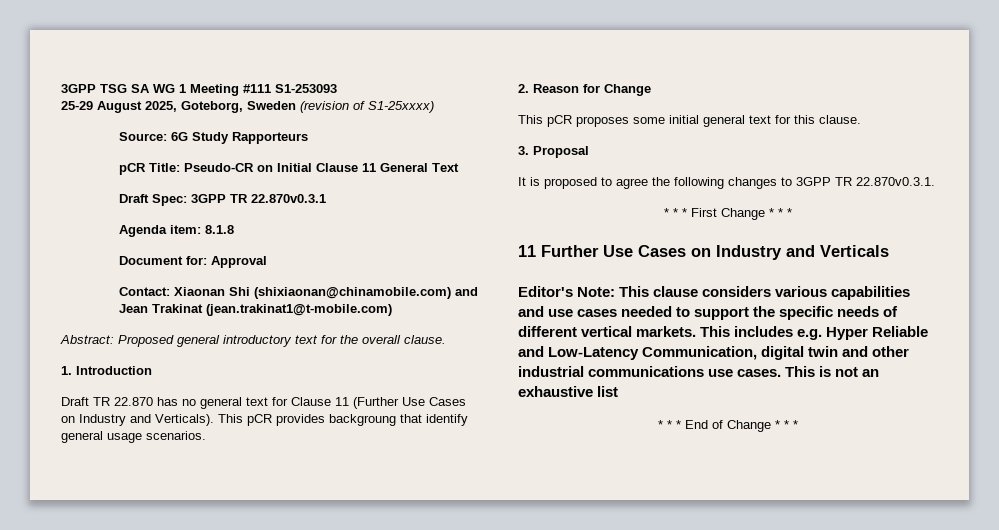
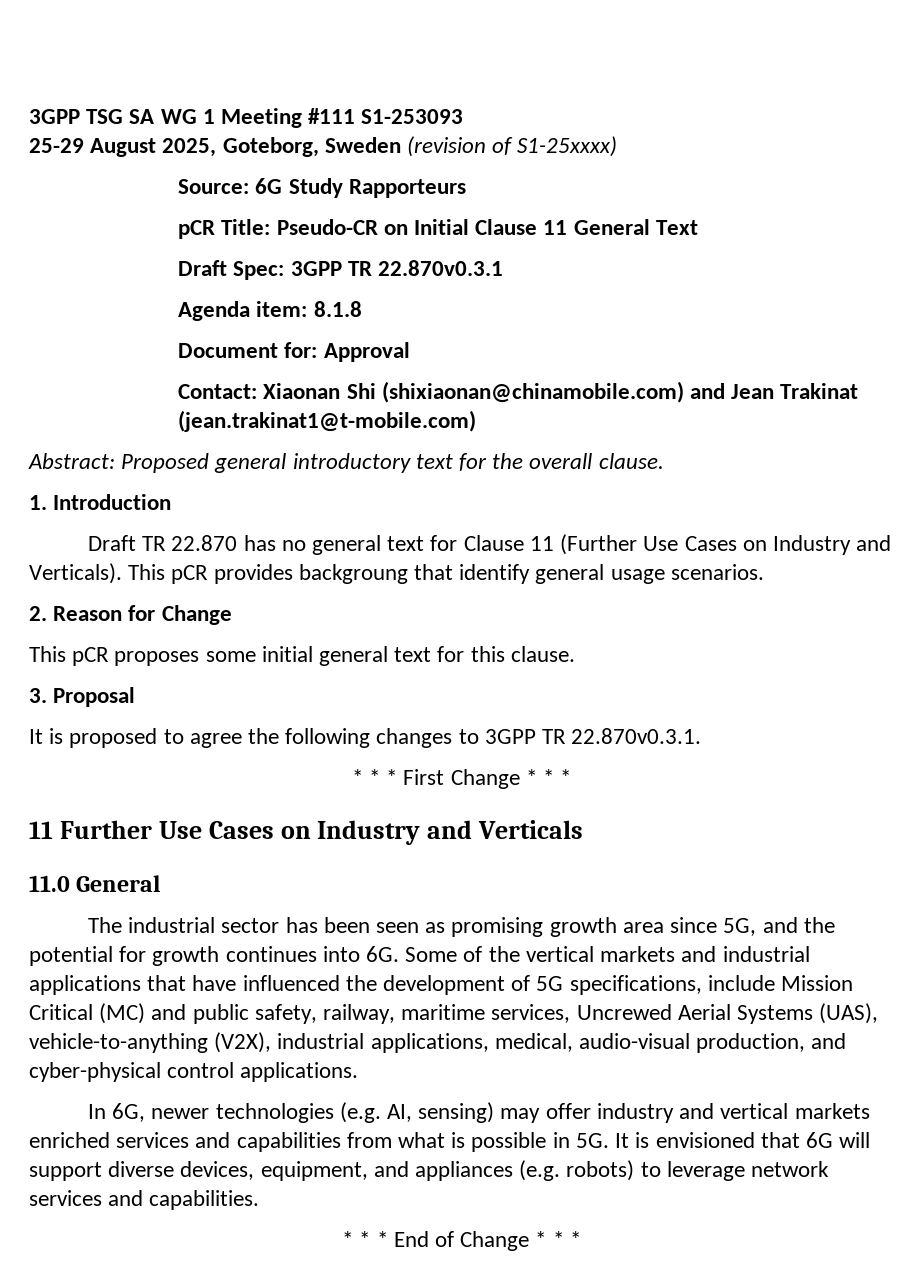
[518,286,911,300] [518,306,899,320] [518,326,929,340] [518,346,910,360] [518,366,880,377] [518,386,619,397] Editor's Note: This clause considers various capabilities and use cases needed to support the specific needs of different vertical markets. This includes e.g. Hyper Reliable and Low-Latency Communication, digital twin and other industrial communications use cases. This is not an exhaustive list -> [29,875,161,892] [87,917,835,937] [29,946,810,966] [29,975,854,995] [29,1003,879,1024] [29,1032,847,1053] [29,1062,359,1082] [87,1102,870,1123] [29,1132,871,1152] [29,1160,830,1181] [29,1190,260,1210] 11.0 General // The industrial sector has been seen as promising growth area since 5G, and the potential for growth continues into 6G. Some of the vertical markets and industrial applications that have influenced the development of 5G specifications, include Mission Critical (MC) and public safety, railway, maritime services, Uncrewed Aerial Systems (UAS), vehicle-to-anything (V2X), industrial applications, medical, audio-visual production, and cyber-physical control applications. // In 6G, newer technologies (e.g. AI, sensing) may offer industry and vertical markets enriched services and capabilities from what is possible in 5G. It is envisioned that 6G will support diverse devices, equipment, and appliances (e.g. robots) to leverage network services and capabilities.

